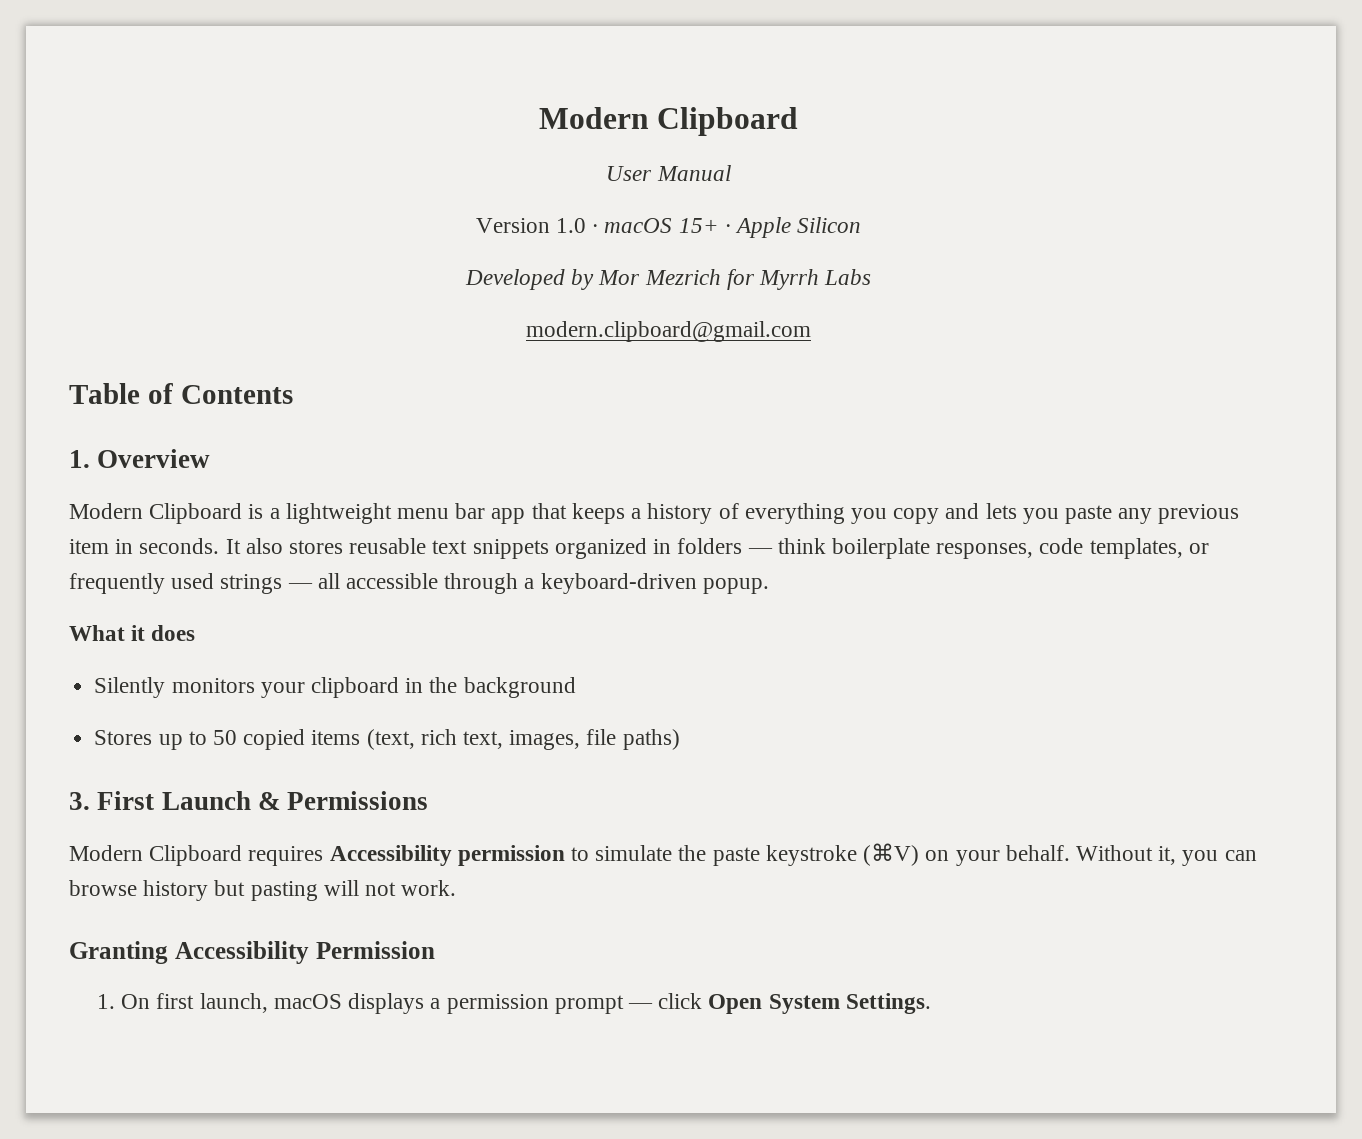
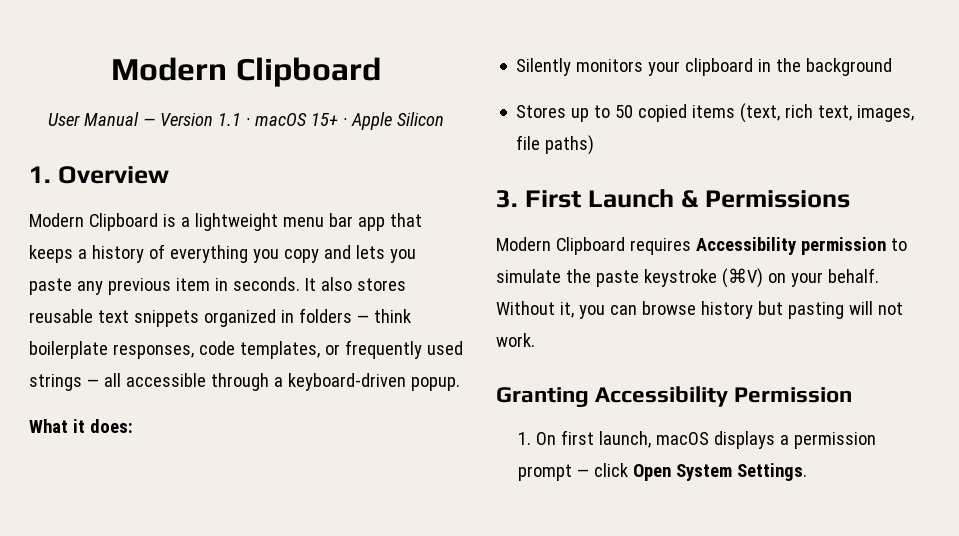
[475,218,586,233] // Version 1.0 -> [143,113,242,126] — Version 1.1
[464,269,872,290] [526,321,811,342] [69,383,293,404] // Developed by Mor Mezrich for Myrrh Labs // modern.clipboard@gmail.com // Table of Contents -> (444, 119) none
[151,625,196,641] does -> [89,419,133,433] does:

